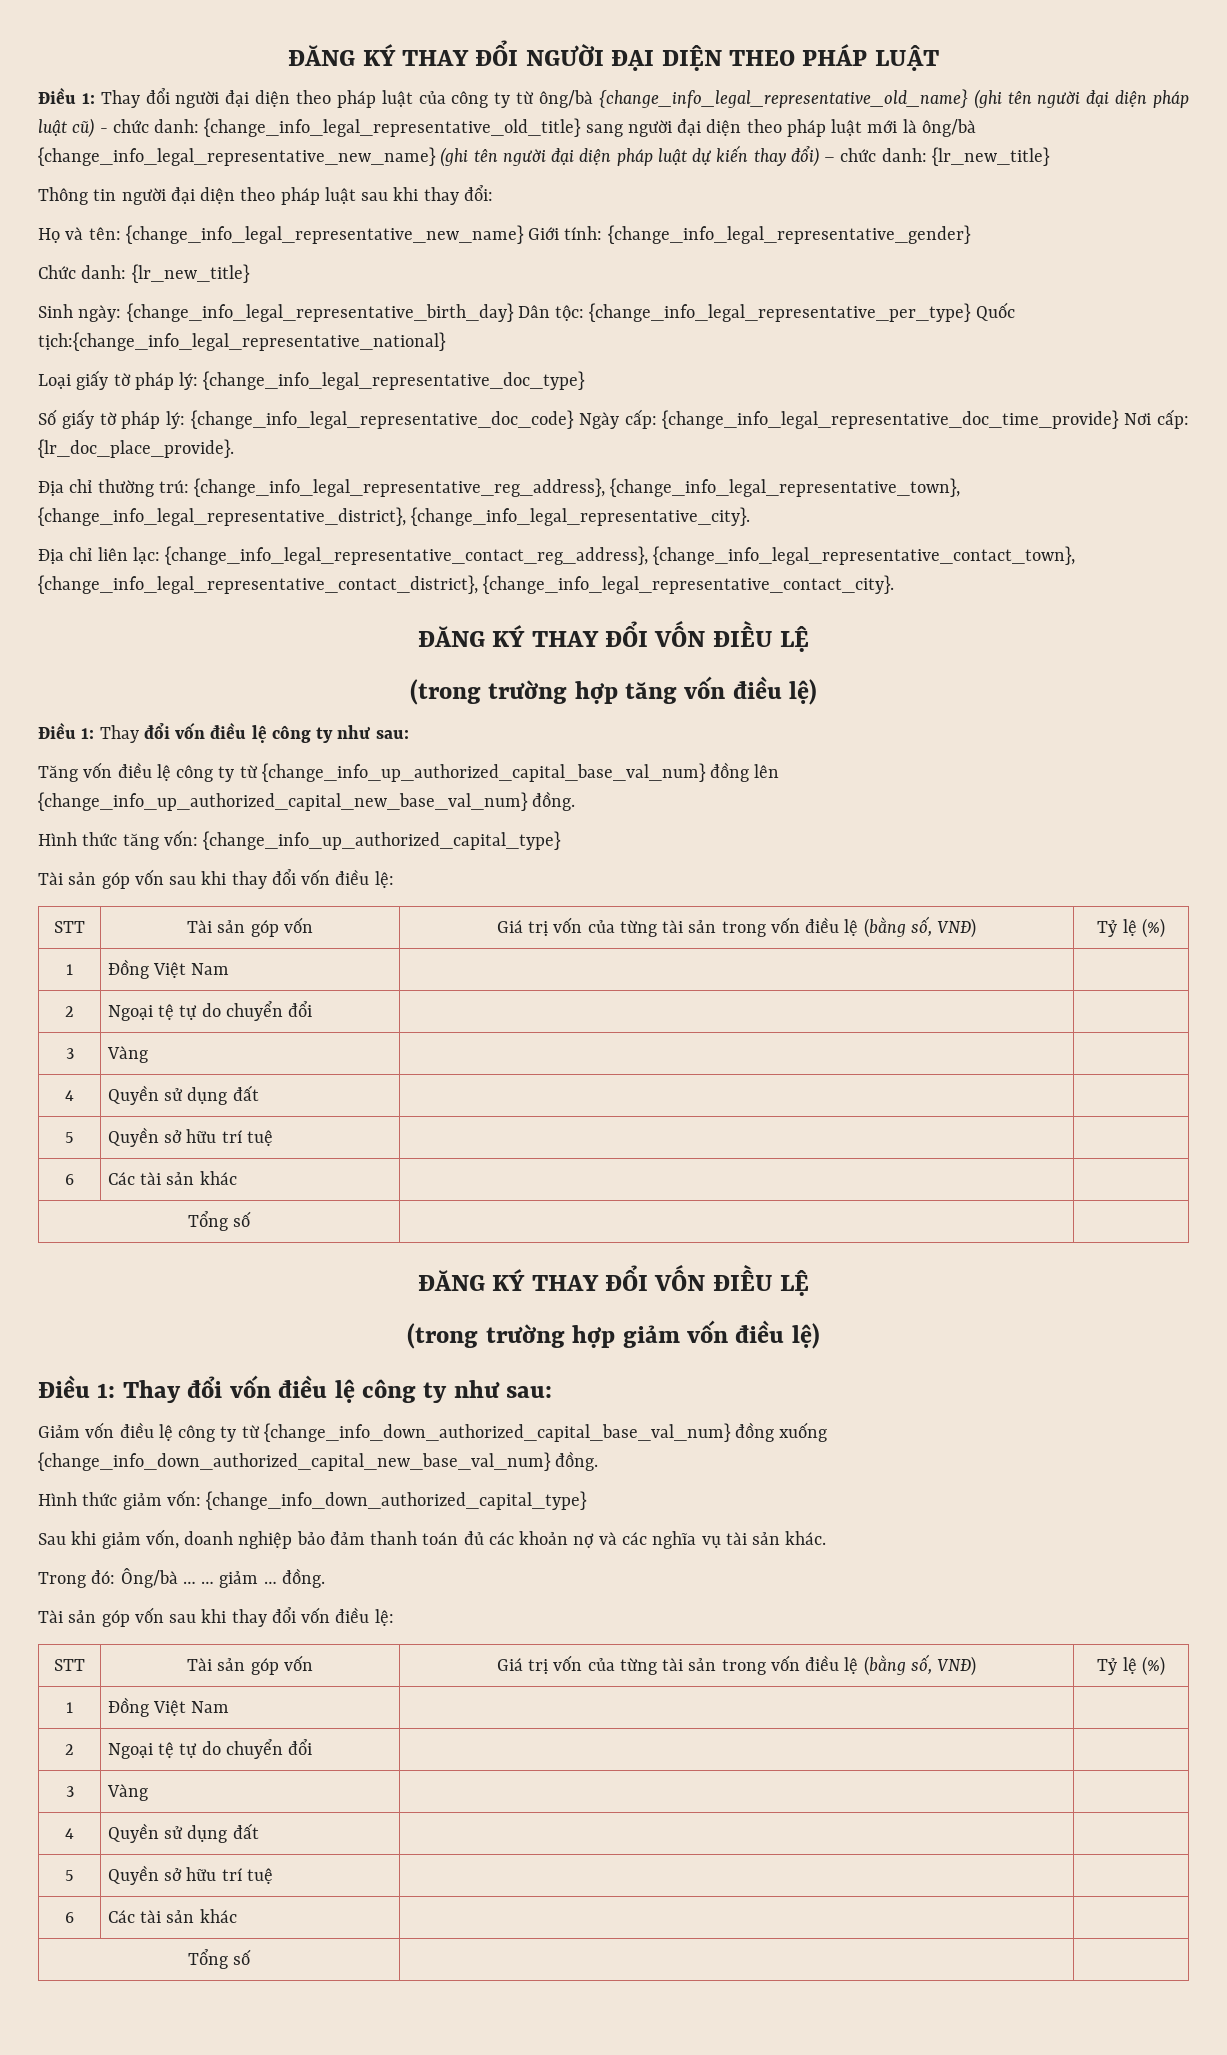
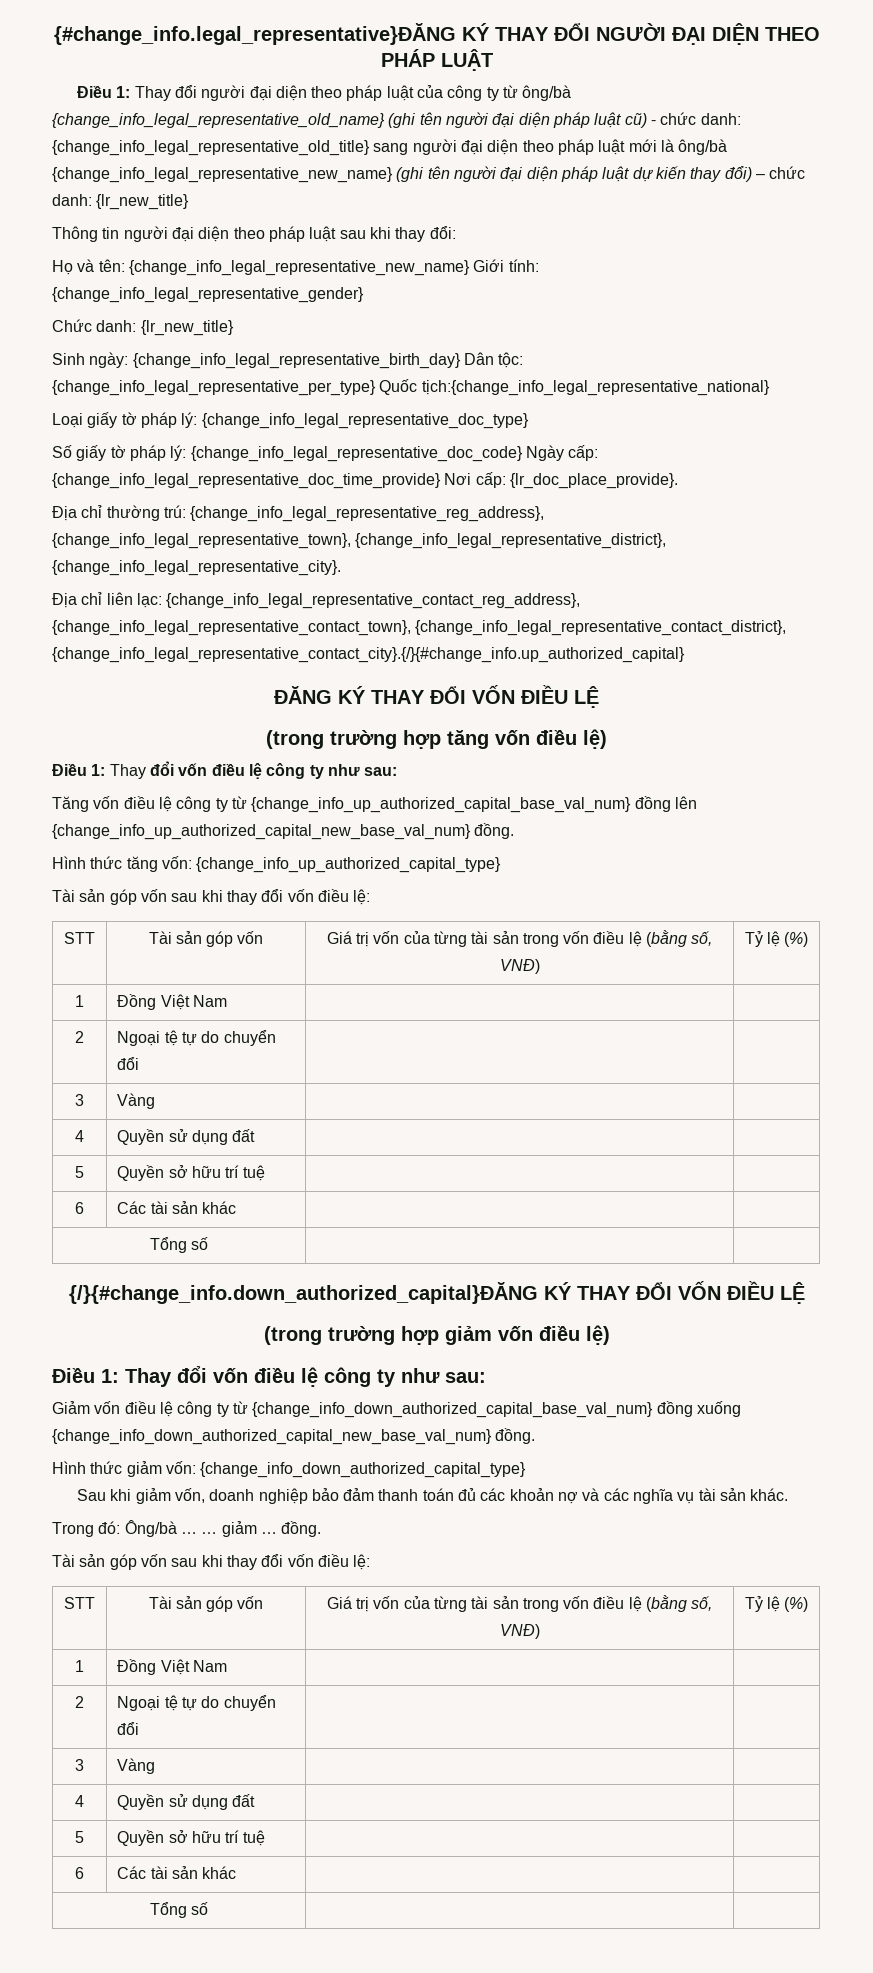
[288,45,356,66] ĐĂNG -> [53,23,456,45] {#change_info.legal_representative}ĐĂNG
[483,575,895,594] {change_info_legal_representative_contact_city}. -> [52,647,685,663] {change_info_legal_representative_contact_city}.{/}{#change_info.up_authorized_capital}
[417,1270,485,1291] ĐĂNG -> [68,1282,538,1304] {/}{#change_info.down_authorized_capital}ĐĂNG

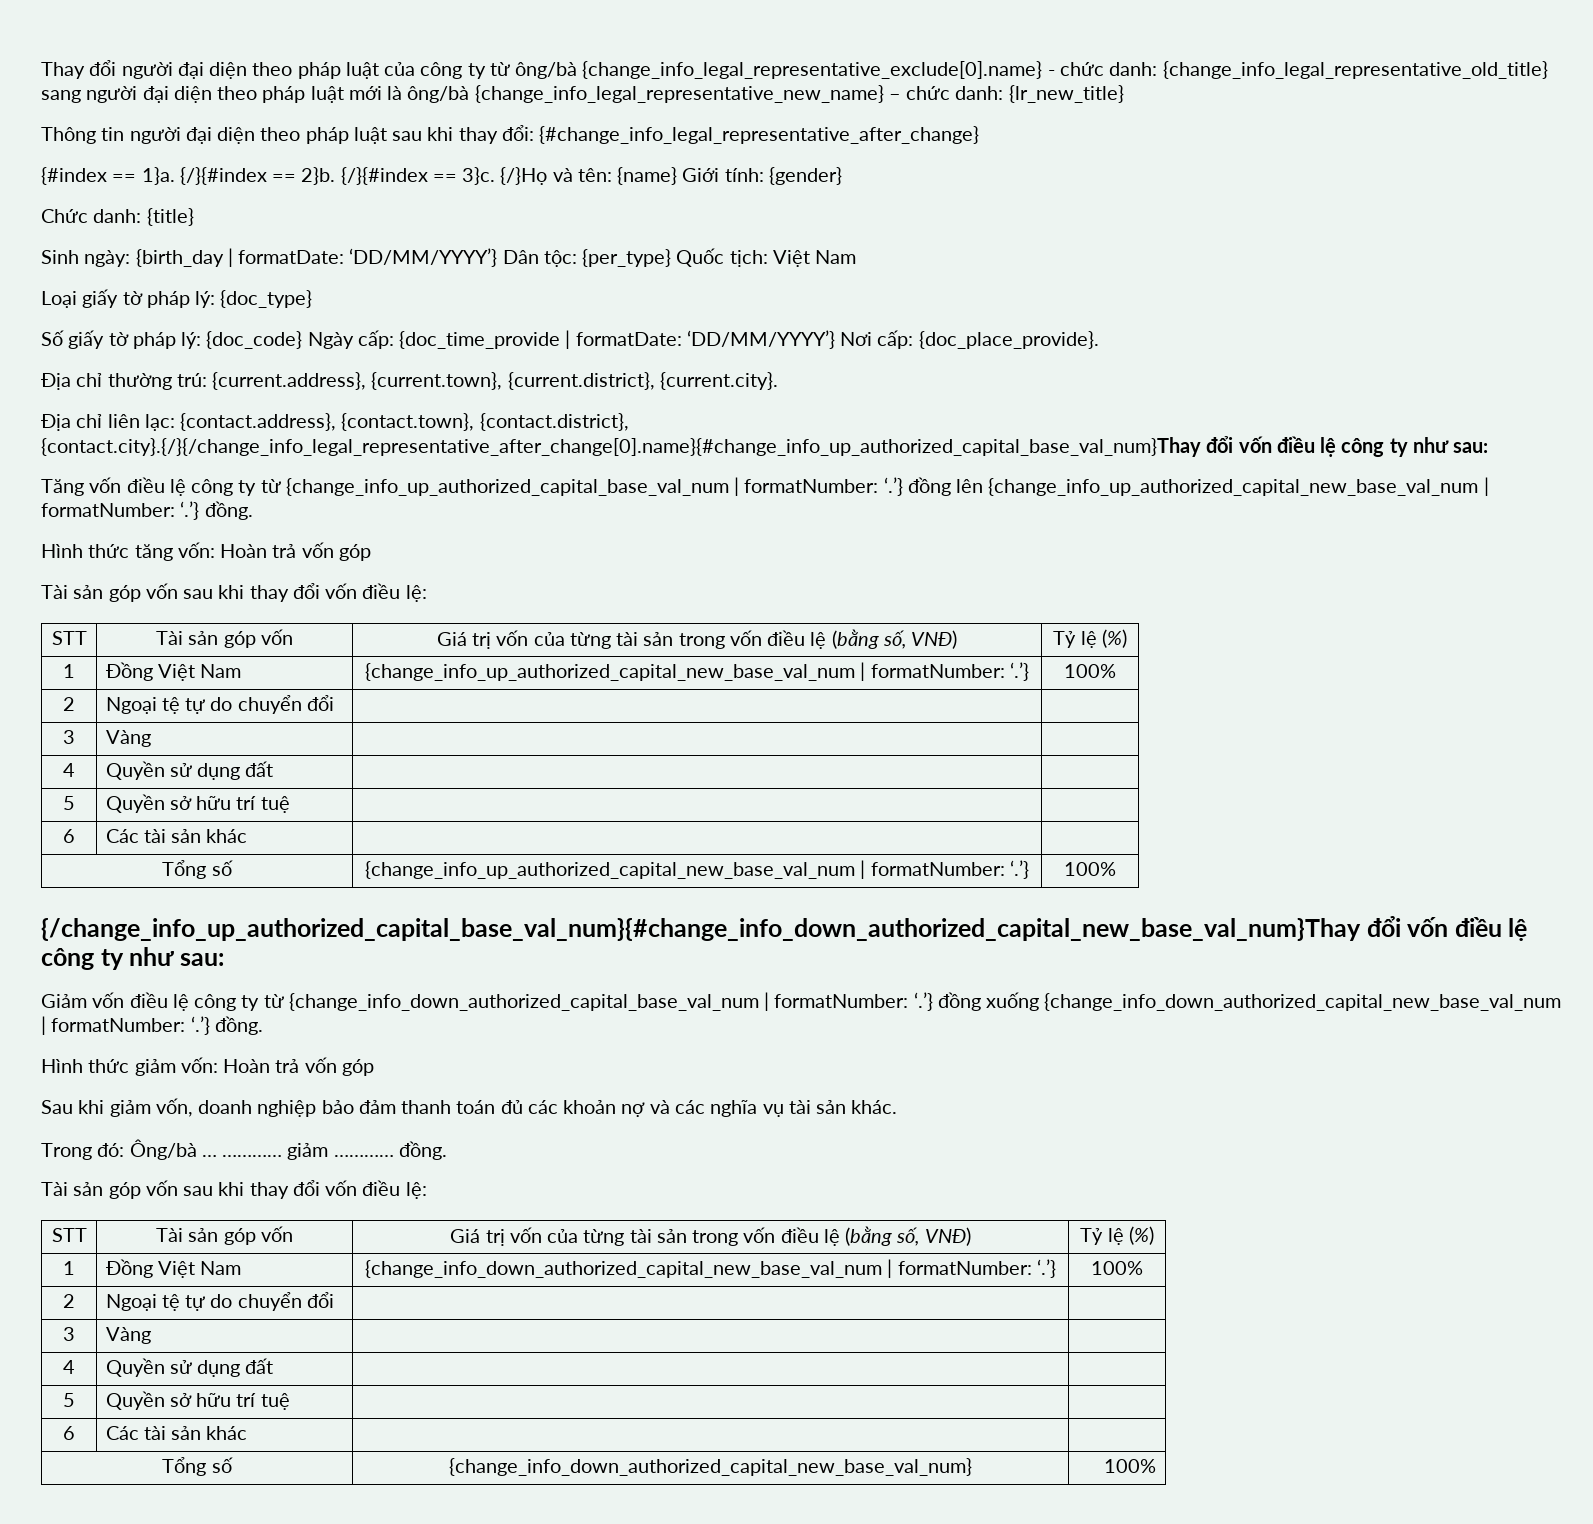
[53,23,820,45] [380,49,493,71] [76,86,131,98] {#change_info.legal_representative}ĐĂNG KÝ THAY ĐỔI NGƯỜI ĐẠI DIỆN THEO PHÁP LUẬT // Điều 1: -> (41, 70) none
[52,112,647,128] {change_info_legal_representative_old_name} (ghi tên người đại diện pháp luật cũ) -> [582,61,1043,79] {change_info_legal_representative_exclude[0].name}
[396,166,752,182] (ghi tên người đại diện pháp luật dự kiến thay đổi) -> (884, 94) none
[52,260,73,275] // Họ -> [539,126,980,144] [41,167,548,185] {#change_info_legal_representative_after_change} // {#index == 1}a. {/}{#index == 2}b. {/}{#index == 3}c. {/}Họ
[128,260,470,276] {change_info_legal_representative_new_name} -> [617,167,678,185] {name}
[52,287,364,303] {change_info_legal_representative_gender} -> [768,167,842,185] {gender}
[140,320,234,336] {lr_new_title} -> [146,208,194,226] {title}
[132,352,524,369] [52,379,770,396] {change_info_legal_representative_birth_day} Dân tộc: {change_info_legal_representative_per_type} Quốc tịch:{change_info_legal_representative_national} -> [135,248,857,267] {birth_day | formatDate: ‘DD/MM/YYYY’} Dân tộc: {per_type} Quốc tịch: Việt Nam
[201,413,529,429] {change_info_legal_representative_doc_type} -> [220,290,313,308] {doc_type}
[190,446,523,462] {change_info_legal_representative_doc_code} -> [206,331,303,349] {doc_code}
[52,473,441,489] {change_info_legal_representative_doc_time_provide} -> [399,330,835,349] {doc_time_provide | formatDate: ‘DD/MM/YYYY’}
[509,473,678,489] {lr_doc_place_provide}. -> [918,331,1099,349] {doc_place_provide}.
[190,506,545,522] [52,533,667,549] [52,560,341,576] {change_info_legal_representative_reg_address}, {change_info_legal_representative_town}, {change_info_legal_representative_district}, {change_info_legal_representative_city}. -> [212,372,778,390] {current.address}, {current.town}, {current.district}, {current.city}.
[166,593,581,609] [52,620,787,636] [52,647,685,663] [274,685,599,708] [266,729,607,749] [52,764,146,779] {change_info_legal_representative_contact_reg_address}, {change_info_legal_representative_contact_town}, {change_info_legal_representative_contact_district}, {change_info_legal_representative_contact_city}.{/}{#change_info.up_authorized_capital} // ĐĂNG KÝ THAY ĐỔI VỐN ĐIỀU LỆ // (trong trường hợp tăng vốn điều lệ) // Điều 1: Thay -> [180,413,629,431] [41,437,1201,457] {contact.address}, {contact.town}, {contact.district}, {contact.city}.{/}{/change_info_legal_representative_after_change[0].name}{#change_info_up_authorized_capital_base_val_num}Thay
[251,796,697,813] [52,824,471,840] {change_info_up_authorized_capital_base_val_num} đồng lên {change_info_up_authorized_capital_new_base_val_num} -> [285,477,1489,496] [41,501,200,520] {change_info_up_authorized_capital_base_val_num | formatNumber: ‘.’} đồng lên {change_info_up_authorized_capital_new_base_val_num | formatNumber: ‘.’}
[196,857,502,873] {change_info_up_authorized_capital_type} -> [220,542,371,561] Hoàn trả vốn góp
(227, 1001) | -> [365,662,1029,681] [1064,664,1116,678] {change_info_up_authorized_capital_new_base_val_num | formatNumber: ‘.’} | 100%
[68,1281,805,1304] [263,1325,610,1345] [52,1368,172,1387] | // {/}{#change_info.down_authorized_capital}ĐĂNG KÝ THAY ĐỔI VỐN ĐIỀU LỆ // (trong trường hợp giảm vốn điều lệ) // Điều 1: Thay -> [365,860,1029,879] [1064,862,1116,876] [41,918,1361,941] {change_info_up_authorized_capital_new_base_val_num | formatNumber: ‘.’} | 100% // {/change_info_up_authorized_capital_base_val_num}{#change_info_down_authorized_capital_new_base_val_num}Thay
[252,1401,741,1418] [52,1429,492,1445] {change_info_down_authorized_capital_base_val_num} đồng xuống {change_info_down_authorized_capital_new_base_val_num} -> [288,992,1562,1011] [41,1016,210,1035] {change_info_down_authorized_capital_base_val_num | formatNumber: ‘.’} đồng xuống {change_info_down_authorized_capital_new_base_val_num | formatNumber: ‘.’}
[200,1462,527,1478] {change_info_down_authorized_capital_type} -> [223,1057,374,1076] Hoàn trả vốn góp
[201,1521,277,1537] … giảm … -> [222,1143,394,1160] ………… giảm …………
(227, 1666) | -> [365,1259,1056,1278] [1091,1261,1143,1275] {change_info_down_authorized_capital_new_base_val_num | formatNumber: ‘.’} | 100%
(209, 1908) | -> [449,1458,972,1476] [1104,1459,1157,1473] {change_info_down_authorized_capital_new_base_val_num} | 100%

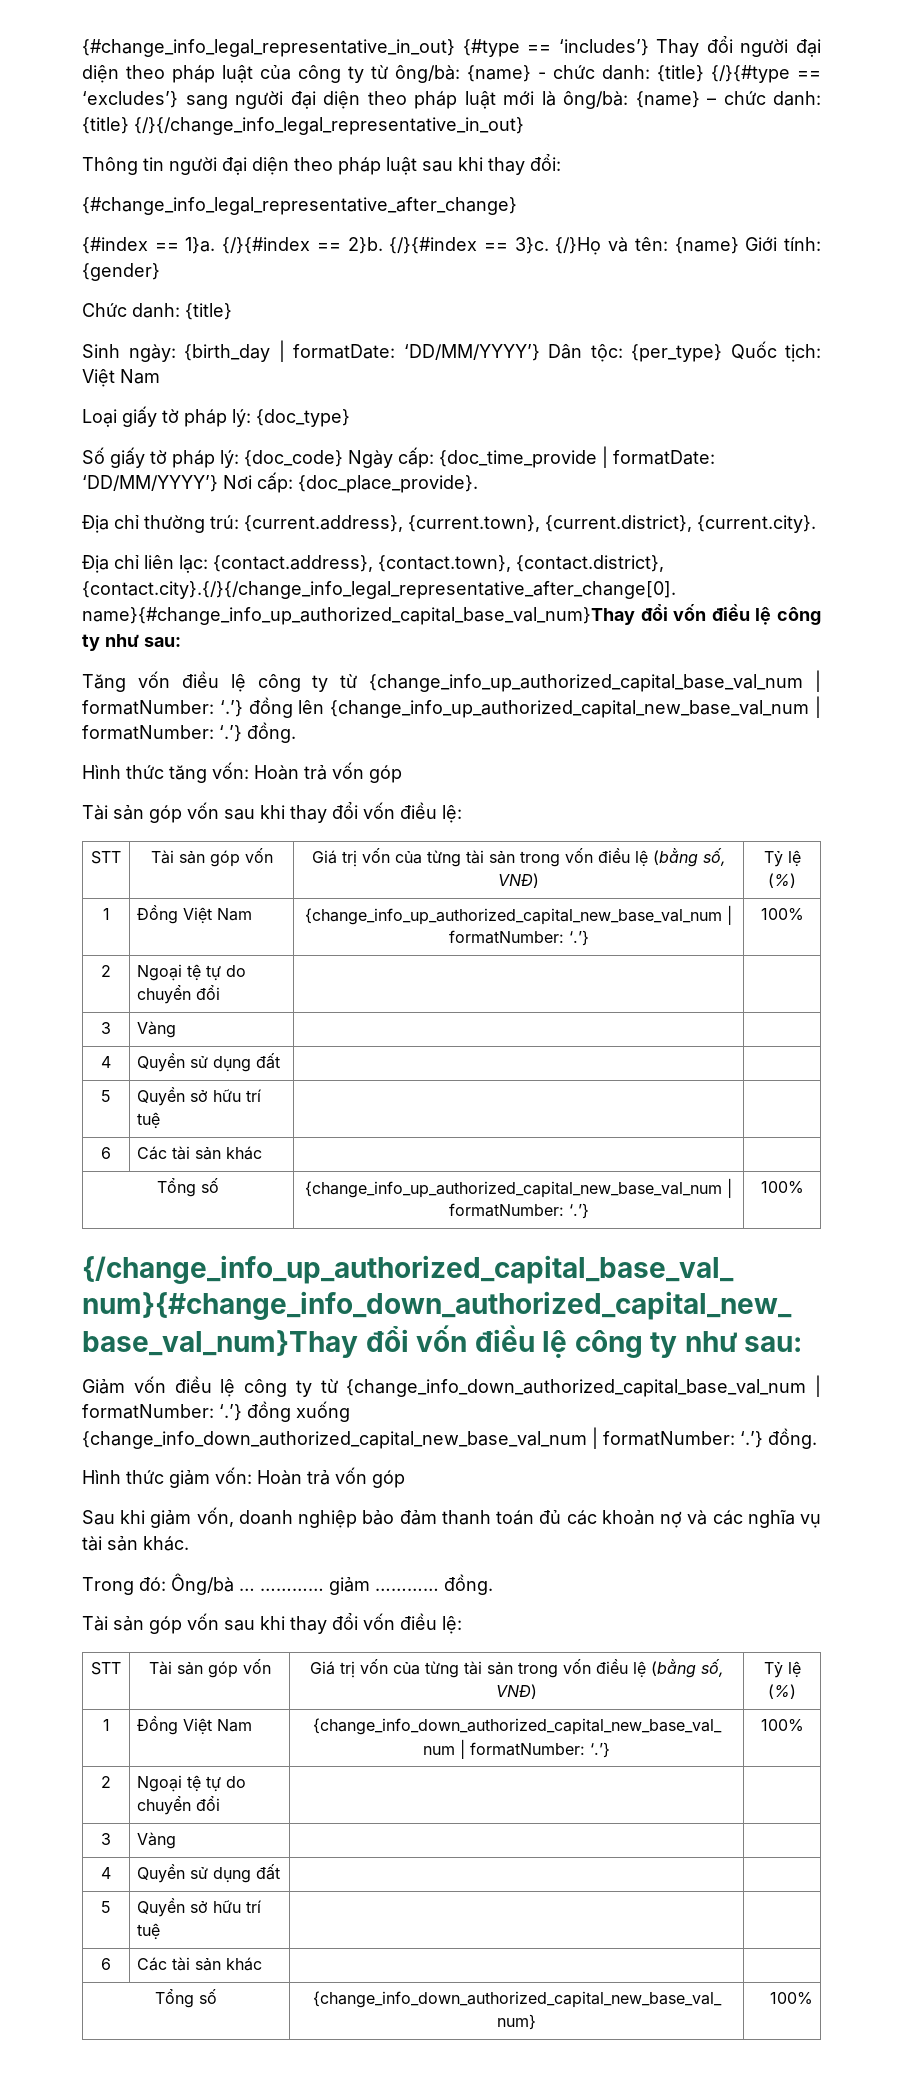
(41, 70) none -> [82,39,649,57] {#change_info_legal_representative_in_out} {#type == ‘includes’}
[515,61,1548,79] ông/bà {change_info_legal_representative_exclude[0].name} - chức danh: {change_info_legal_representative_old_title} -> [395,65,821,83] [82,91,178,108] ông/bà: {name} - chức danh: {title} {/}{#type == ‘excludes’}
[407,85,1124,103] ông/bà {change_info_legal_representative_new_name} – chức danh: {lr_new_title} -> [563,91,821,109] [82,117,524,135] ông/bà: {name} – chức danh: {title} {/}{/change_info_legal_representative_in_out}
(534, 133) none -> (561, 162) //

